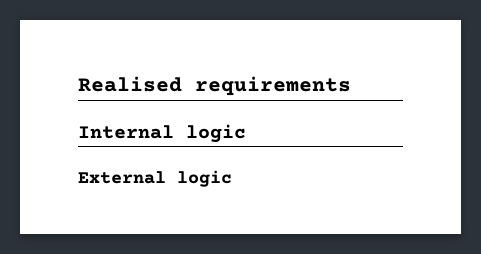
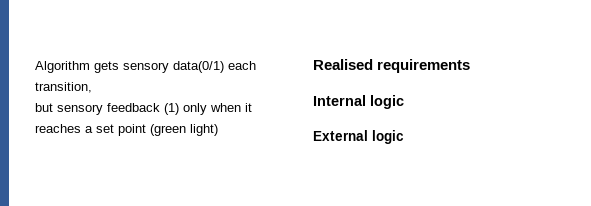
(78, 84) none -> [35,61,256,73] [35,82,92,93] [35,103,252,115] [35,124,218,136] Algorithm gets sensory data(0/1) each transition, // but sensory feedback (1) only when it reaches a set point (green light) //

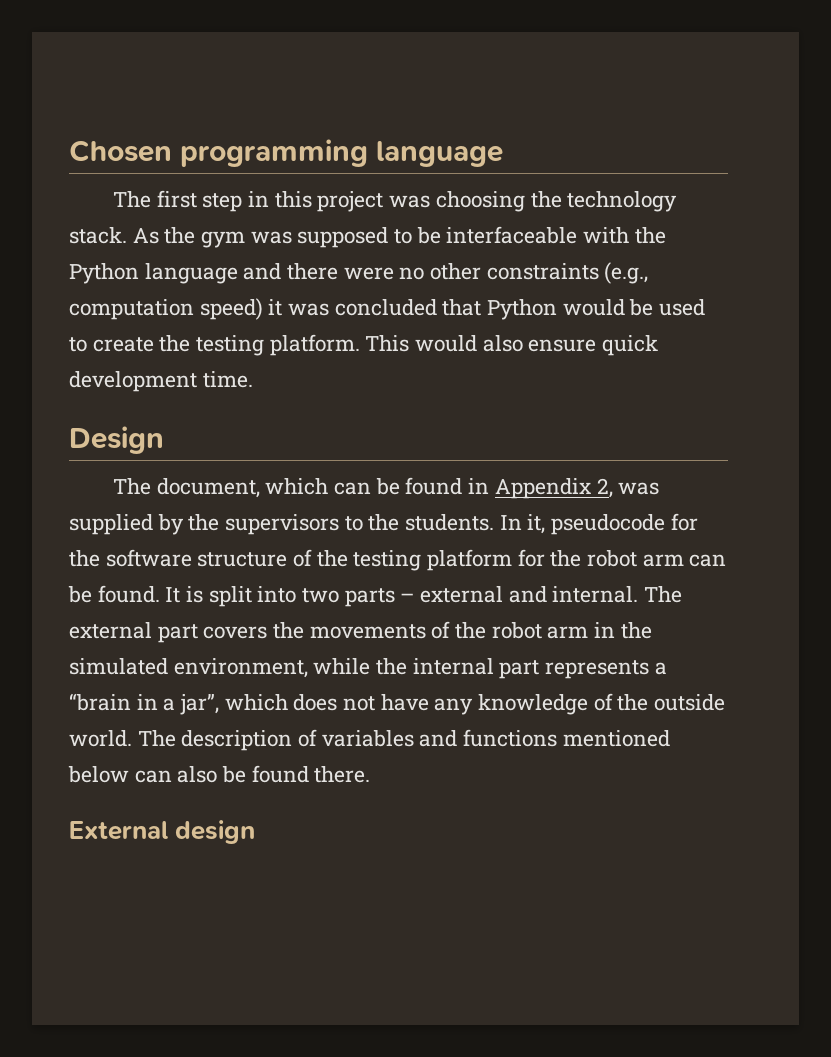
[35,61,256,73] [35,82,92,93] [35,103,252,115] [35,124,218,136] [313,59,471,73] [313,95,404,109] Algorithm gets sensory data(0/1) each transition, // but sensory feedback (1) only when it reaches a set point (green light) // Realised requirements // Internal logic -> [69,139,504,167] [113,190,678,212] [69,226,666,248] [69,262,649,284] [69,298,706,320] [69,334,659,356] [69,371,253,392] [69,426,164,454] [113,477,660,499] [69,513,698,535] [69,549,727,571] [68,585,683,607] [69,621,652,643] [69,658,667,679] [69,693,726,715] [69,729,670,751] [68,765,371,783] Chosen programming language // The first step in this project was choosing the technology stack. As the gym was supposed to be interfaceable with the Python language and there were no other constraints (e.g., computation speed) it was concluded that Python would be used to create the testing platform. This would also ensure quick development time. // Design // The document, which can be found in Appendix 2, was supplied by the supervisors to the students. In it, pseudocode for the software structure of the testing platform for the robot arm can be found. It is split into two parts – external and internal. The external part covers the movements of the robot arm in the simulated environment, while the internal part represents a “brain in a jar”, which does not have any knowledge of the outside world. The description of variables and functions mentioned below can also be found there.
[372,130,404,144] logic -> [175,820,256,844] design

